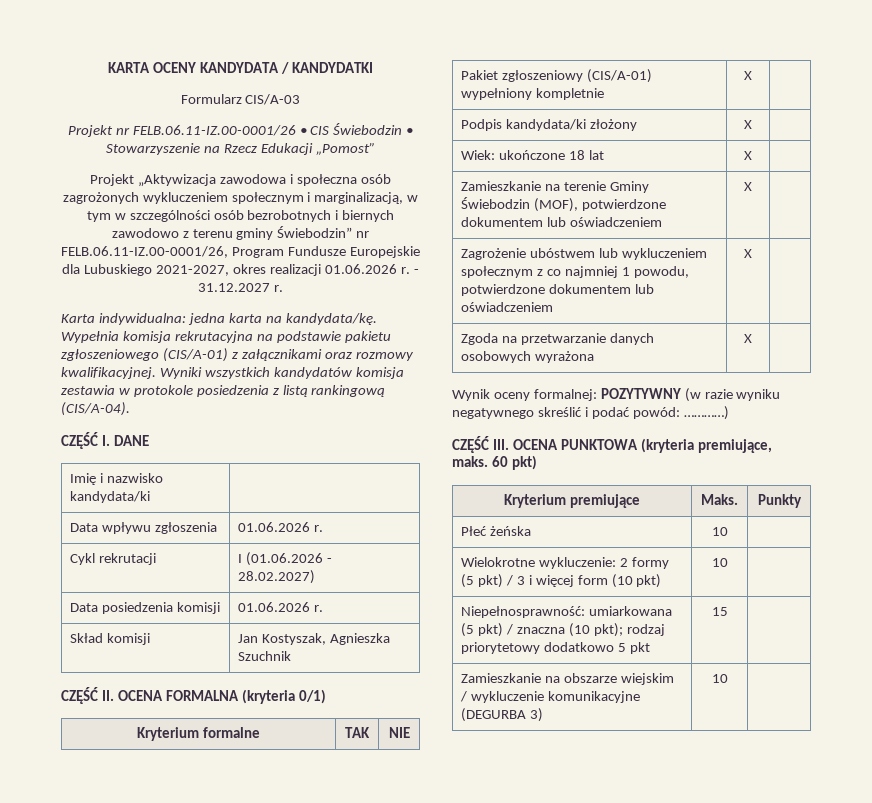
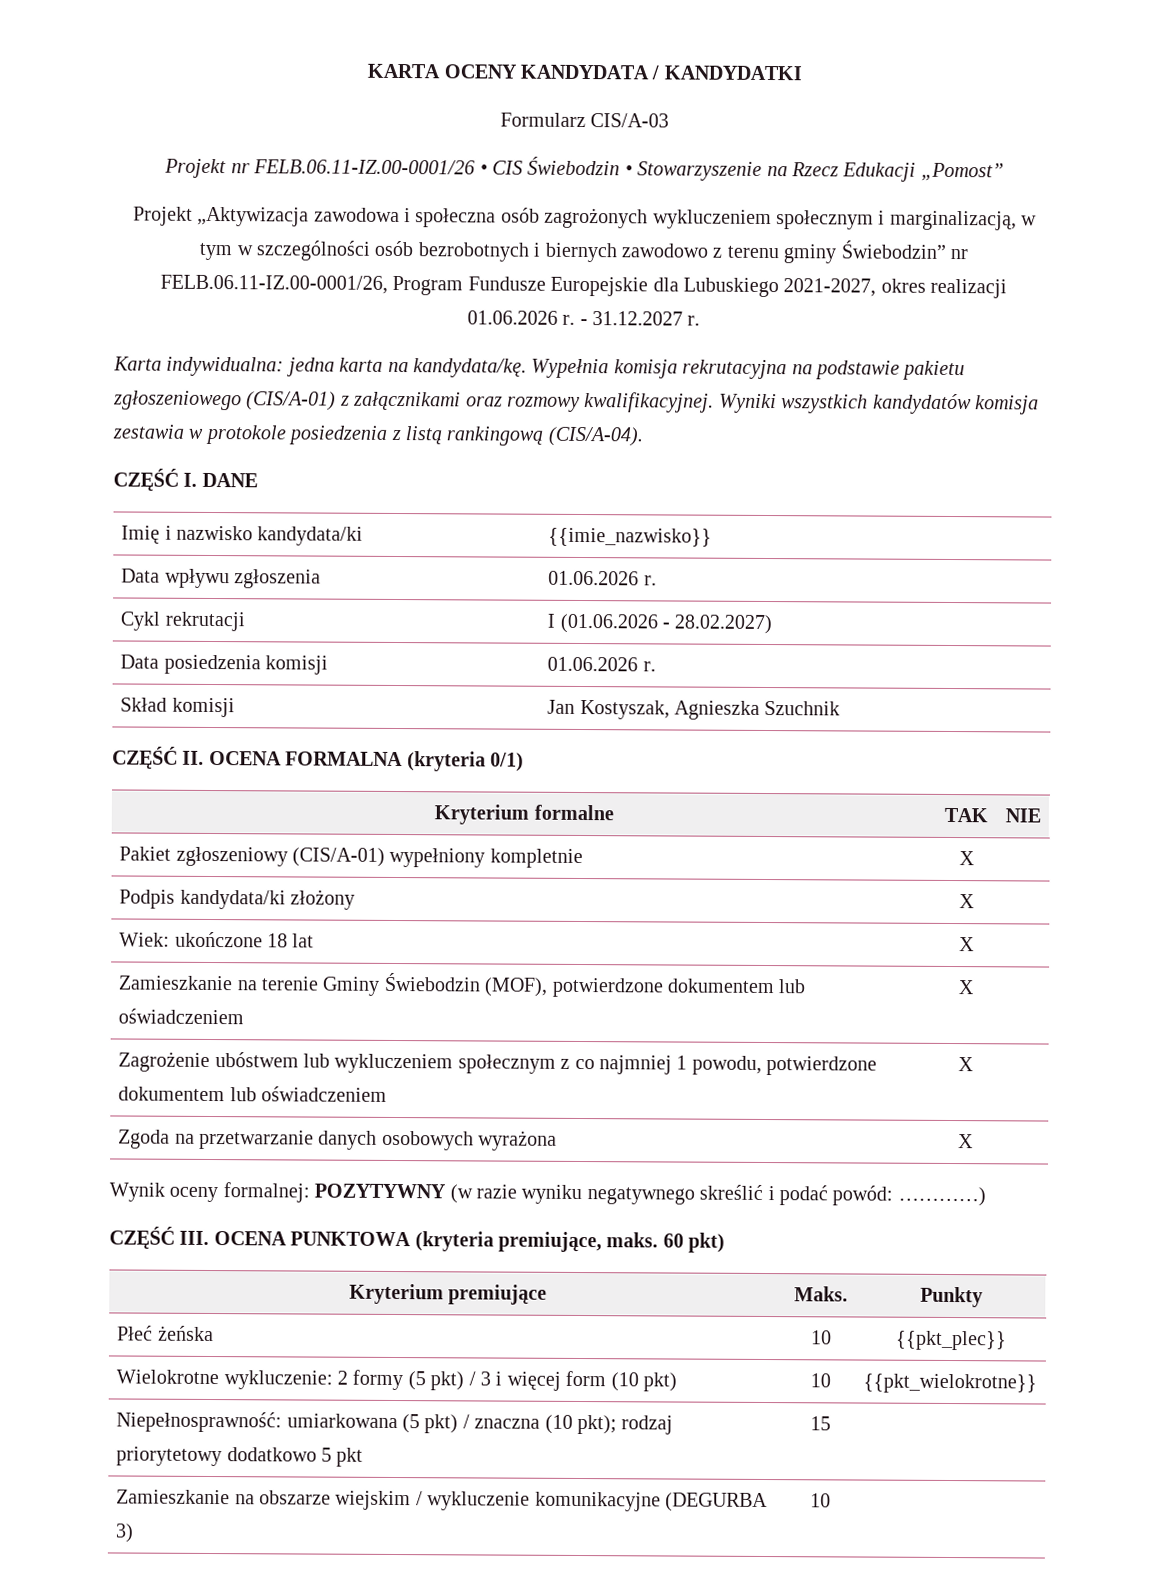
(151, 497) none -> [548,527,713,547] {{imie_nazwisko}}
(728, 531) none -> [894,1330,1007,1351] {{pkt_plec}}
(728, 562) none -> [863,1373,1037,1394] {{pkt_wielokrotne}}

